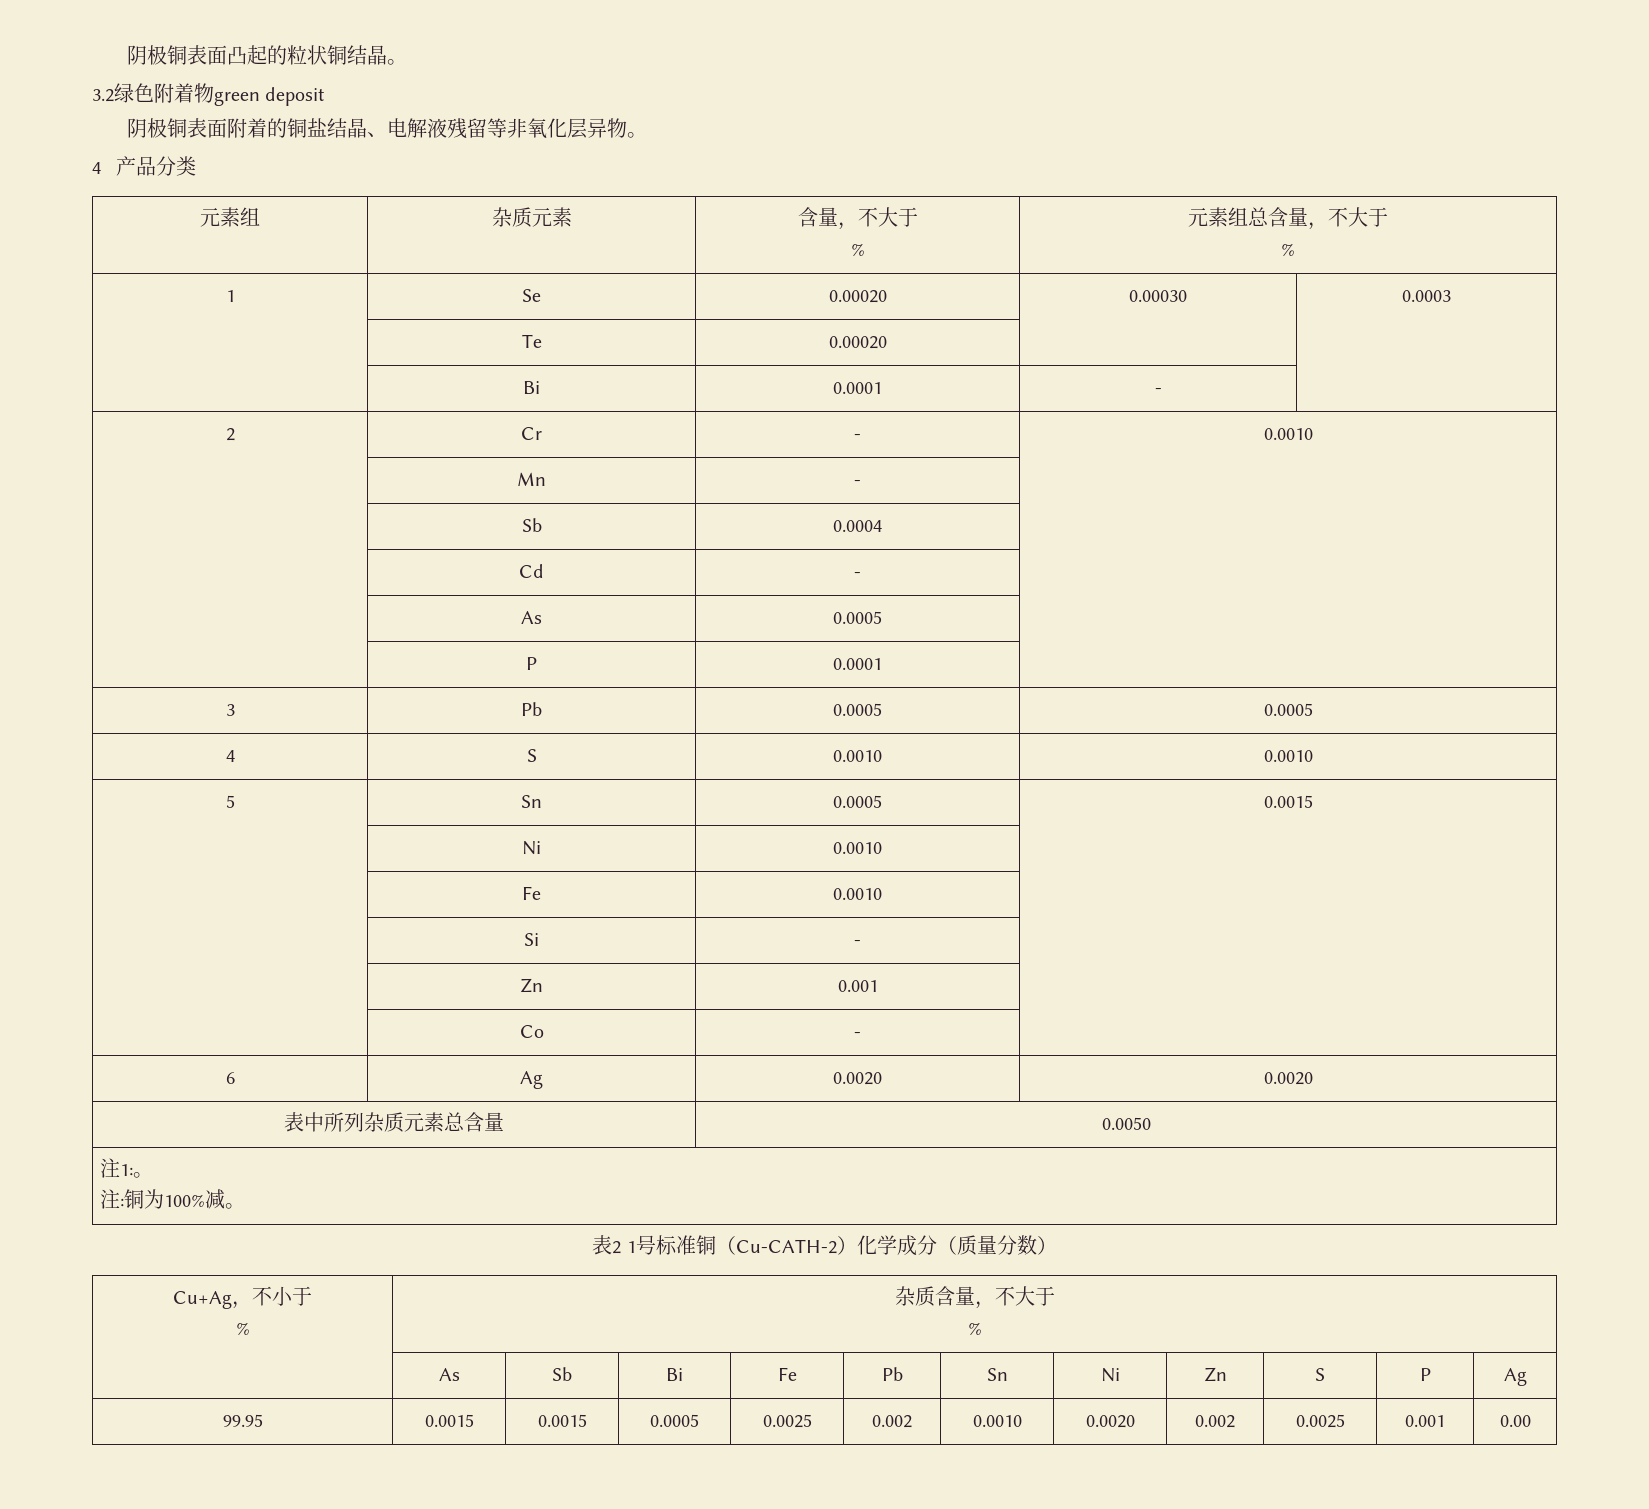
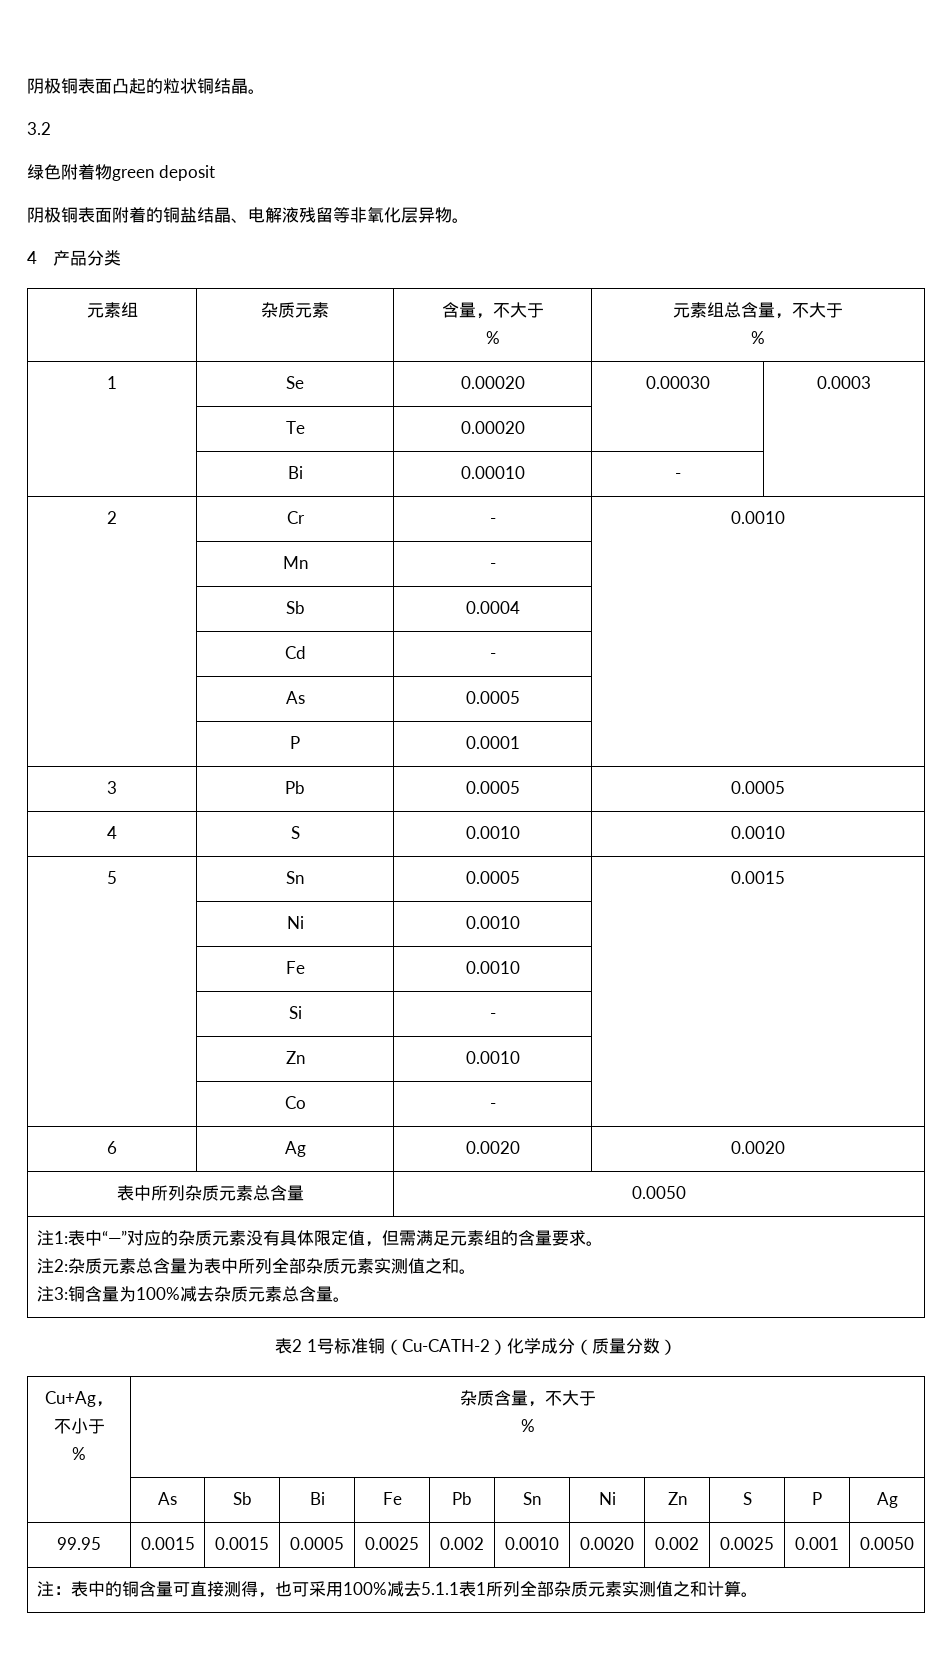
(114, 95) none -> (51, 128) //
[833,382,882,394] 0.0001 -> [460,466,525,479] 0.00010
[837,980,878,992] 0.001 -> [465,1051,520,1064] 0.0010
[133,1172,154,1178] [100,1189,226,1209] 。 // 注:铜为100%减 -> [67,1230,603,1247] [36,1258,476,1274] [36,1286,333,1302] 表中“—”对应的杂质元素没有具体限定值，但需满足元素组的含量要求。 // 注2:杂质元素总含量为表中所列全部杂质元素实测值之和。 // 注3:铜含量为100%减去杂质元素总含量
[1499,1415,1531,1427] 0.00 -> [860,1537,914,1550] [36,1581,758,1598] 0.0050 // 注：表中的铜含量可直接测得，也可采用100%减去5.1.1表1所列全部杂质元素实测值之和计算。

